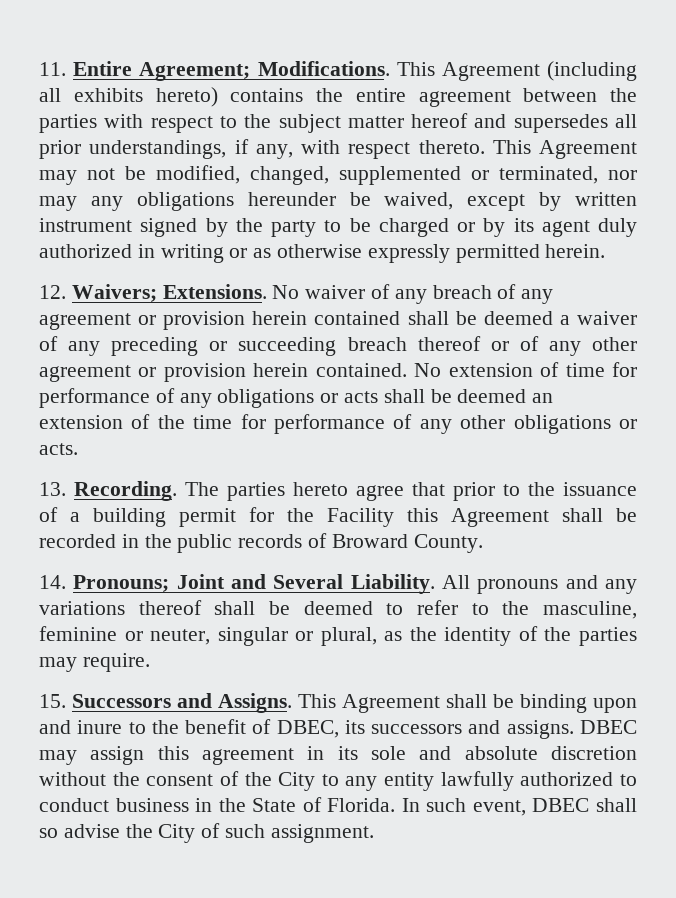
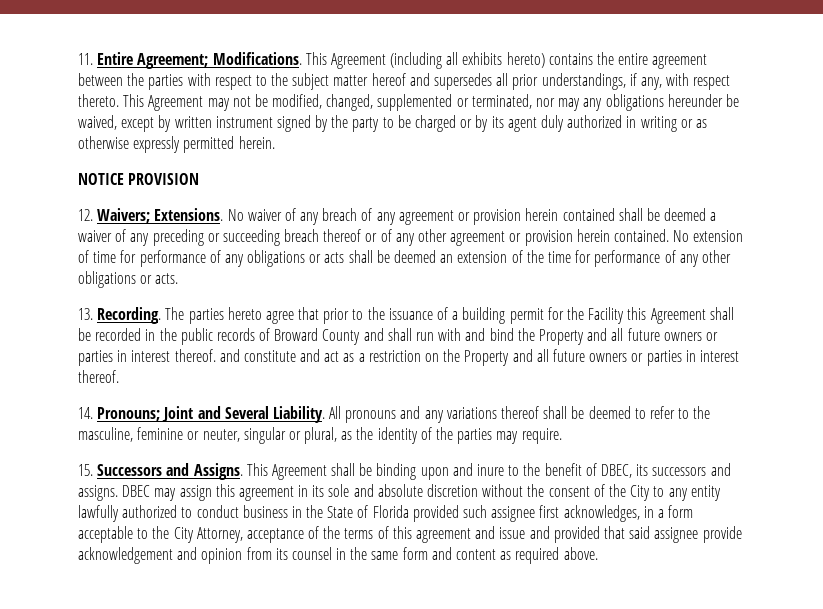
(606, 251) none -> [78,173,200,185] // NOTICE PROVISION
[413,534,483,553] County. -> [322,328,718,345] [78,349,739,366] [78,370,119,383] County and shall run with and bind the Property and all future owners or parties in interest thereof. and constitute and act as a restriction on the Property and all future owners or parties in interest thereof.
[327,798,637,816] [39,823,374,843] Florida. In such event, DBEC shall so advise the City of such assignment. -> [372,505,694,522] [78,526,742,543] [78,547,598,564] Florida provided such assignee first acknowledges, in a form acceptable to the City Attorney, acceptance of the terms of this agreement and issue and provided that said assignee provide acknowledgement and opinion from its counsel in the same form and content as required above.

